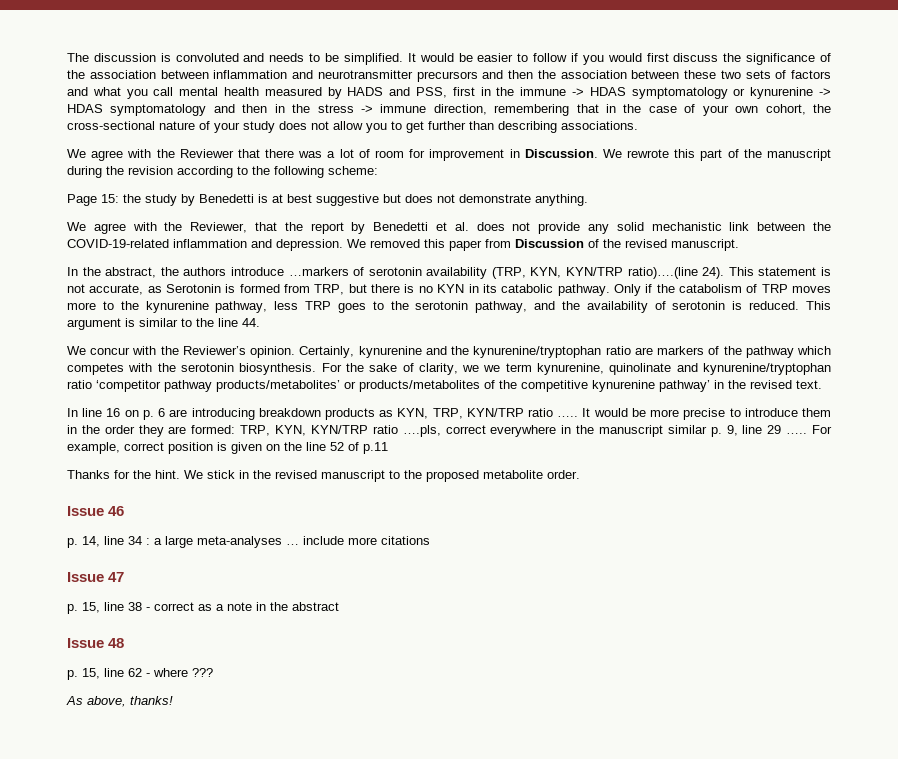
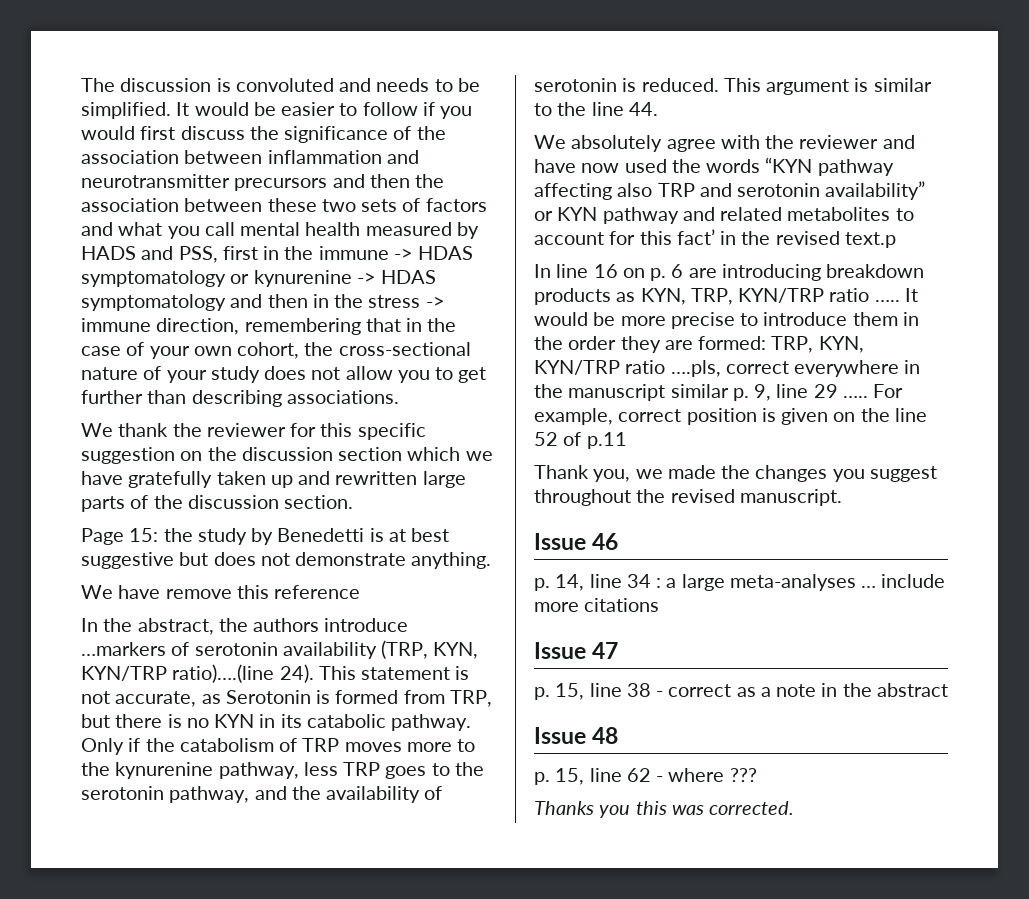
[91,149,831,161] [67,166,378,178] agree with the Reviewer that there was a lot of room for improvement in Discussion. We rewrote this part of the manuscript during the revision according to the following scheme: -> [118,423,426,440] [81,447,493,464] [81,471,466,488] [81,495,354,512] thank the reviewer for this specific suggestion on the discussion section which we have gratefully taken up and rewritten large parts of the discussion section.
[93,222,831,234] [67,239,739,251] agree with the Reviewer, that the report by Benedetti et al. does not provide any solid mechanistic link between the COVID-19-related inflammation and depression. We removed this paper from Discussion of the revised manuscript. -> [118,585,361,599] have remove this reference
[90,346,832,358] [67,363,831,375] [67,380,822,392] concur with the Reviewer’s opinion. Certainly, kynurenine and the kynurenine/tryptophan ratio are markers of the pathway which competes with the serotonin biosynthesis. For the sake of clarity, we we term kynurenine, quinolinate and kynurenine/tryptophan ratio ‘competitor pathway products/metabolites’ or products/metabolites of the competitive kynurenine pathway’ in the revised text. -> [571,135,915,152] [534,157,894,176] [534,181,926,200] [534,207,914,224] [534,229,896,248] absolutely agree with the reviewer and have now used the words “KYN pathway affecting also TRP and serotonin availability” or KYN pathway and related metabolites to account for this fact’ in the revised text.p
[67,470,580,482] Thanks for the hint. We stick in the revised manuscript to the proposed metabolite order. -> [534,465,937,482] [534,489,842,506] Thank you, we made the changes you suggest throughout the revised manuscript.
[66,696,173,707] As above, thanks! -> [534,801,795,818] Thanks you this was corrected.

